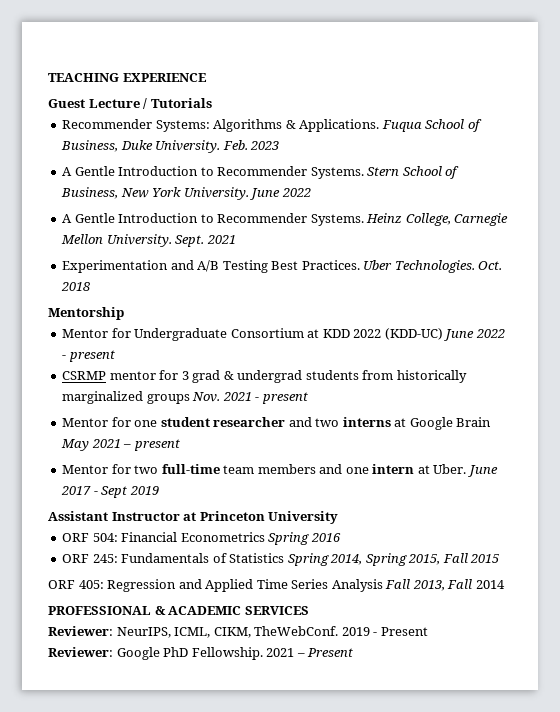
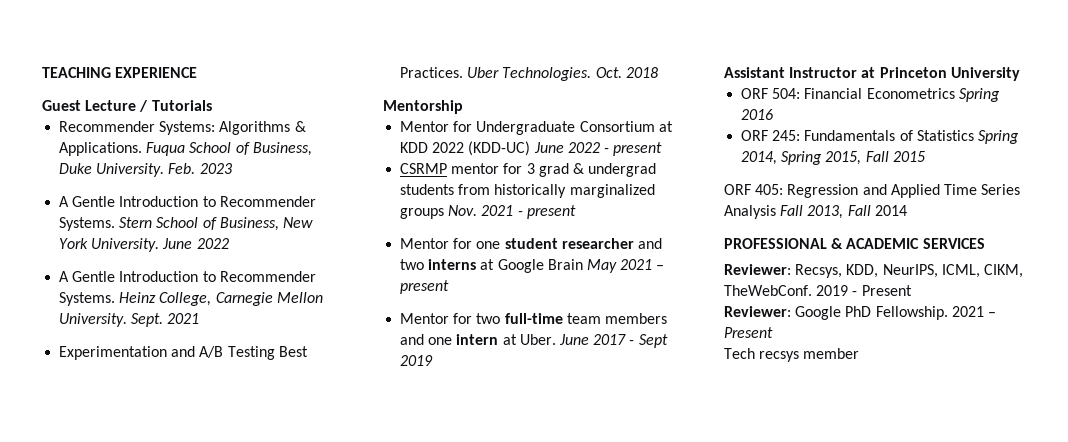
(113, 631) none -> [795,264,879,278] Recsys, KDD,
(354, 652) none -> [724,348,860,362] // Tech recsys member

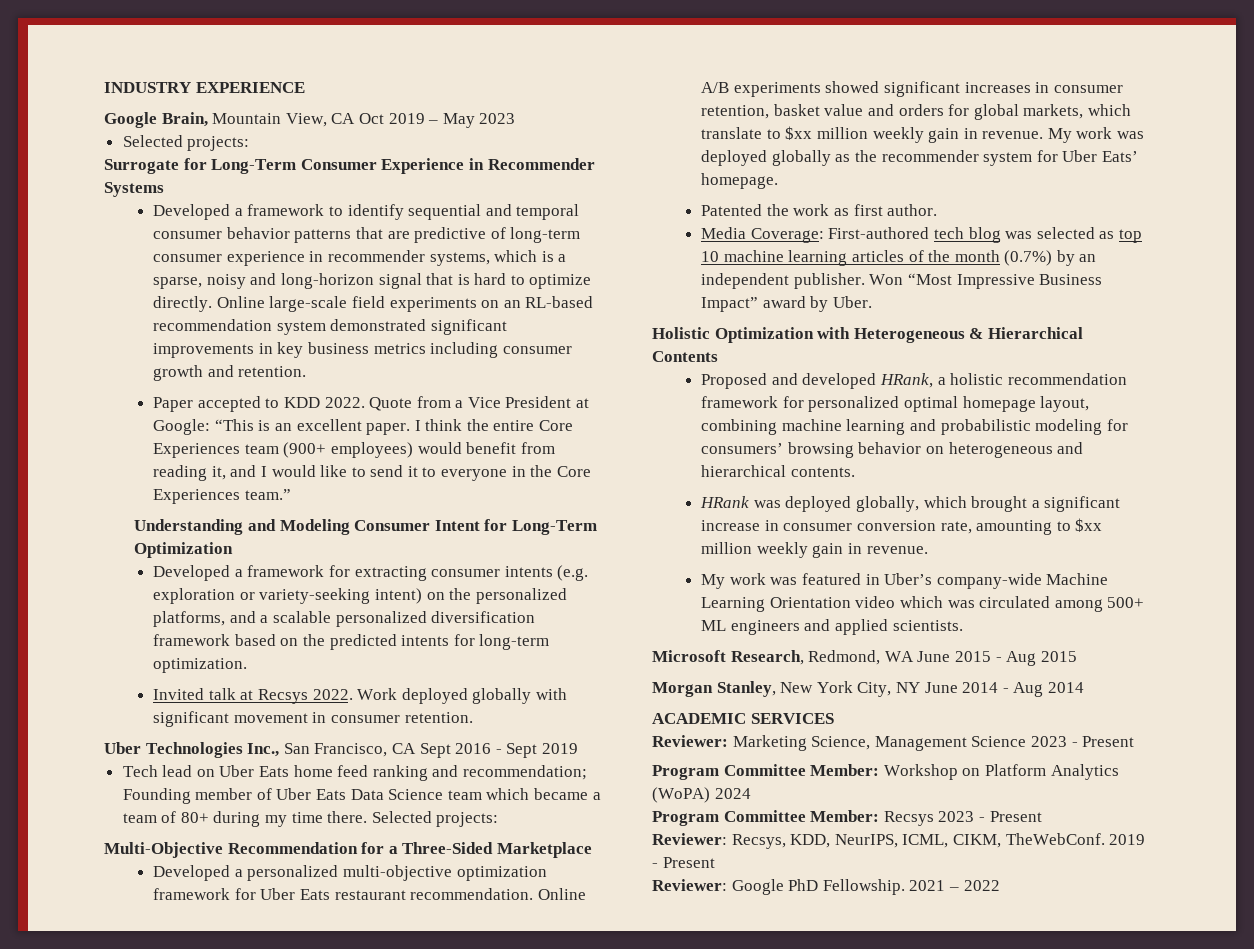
[42,67,111,78] TEACHING -> [104,82,191,93] INDUSTRY
[42,100,212,112] [59,121,306,135] [59,142,312,156] [59,163,232,177] [59,196,316,207] [59,217,313,231] [59,238,229,252] [59,271,316,282] [59,292,323,306] [59,313,200,327] [59,346,308,360] [400,67,658,81] [383,100,463,114] [400,121,673,135] [400,141,663,156] [400,163,657,177] [400,184,655,198] [400,205,576,219] [400,238,662,249] [400,259,665,273] [400,280,450,294] [400,313,667,324] [400,334,668,348] [400,355,434,366] [724,67,1020,81] [741,88,1000,102] [741,109,774,120] [741,130,1019,144] [741,151,925,165] [724,184,1021,198] [724,205,871,219] Guest Lecture / Tutorials // Recommender Systems: Algorithms & Applications. Fuqua School of Business, Duke University. Feb. 2023 // A Gentle Introduction to Recommender Systems. Stern School of Business, New York University. June 2022 // A Gentle Introduction to Recommender Systems. Heinz College, Carnegie Mellon University. Sept. 2021 // Experimentation and A/B Testing Best Practices. Uber Technologies. Oct. 2018 // Mentorship // Mentor for Undergraduate Consortium at KDD 2022 (KDD-UC) June 2022 - present // CSRMP mentor for 3 grad & undergrad students from historically marginalized groups Nov. 2021 - present // Mentor for one student researcher and two interns at Google Brain May 2021 – present // Mentor for two full-time team members and one intern at Uber. June 2017 - Sept 2019 // Assistant Instructor at Princeton University // ORF 504: Financial Econometrics Spring 2016 // ORF 245: Fundamentals of Statistics Spring 2014, Spring 2015, Fall 2015 // ORF 405: Regression and Applied Time Series Analysis Fall 2013, Fall -> [104,112,516,128] [122,135,250,151] [104,158,595,174] [104,182,164,197] [153,204,580,220] [153,227,581,243] [153,250,567,266] [153,273,592,289] [153,296,594,312] [153,319,507,335] [153,342,572,358] [153,365,307,381] [153,396,590,412] [153,419,574,435] [153,442,555,458] [153,465,591,481] [153,489,291,504] [134,519,597,535] [134,542,234,558] [153,565,589,581] [153,588,567,604] [153,611,536,627] [153,634,550,650] [153,658,248,673] [153,688,567,704] [153,711,473,727] [104,742,578,758] [122,765,588,781] [122,788,601,804] [122,811,499,827] [104,842,592,858] [153,865,547,881] [153,888,586,900] [701,81,1123,97] [701,104,1131,120] [701,126,1145,143] [701,150,1138,166] [701,173,779,189] [701,204,938,216] [701,227,1142,243] [701,250,1097,266] [701,273,1103,289] [701,296,872,312] [652,327,1083,343] [652,351,718,362] [701,373,1127,389] [701,396,1090,412] [701,419,1128,435] [701,442,1084,458] [701,465,855,477] [700,496,1121,512] [701,518,1103,535] [701,542,928,558] [701,573,1109,589] [701,596,1145,612] [701,619,963,635] [652,650,1077,666] [652,681,1044,697] Google Brain, Mountain View, CA Oct 2019 – May 2023 // Selected projects: // Surrogate for Long-Term Consumer Experience in Recommender Systems // Developed a framework to identify sequential and temporal consumer behavior patterns that are predictive of long-term consumer experience in recommender systems, which is a sparse, noisy and long-horizon signal that is hard to optimize directly. Online large-scale field experiments on an RL-based recommendation system demonstrated significant improvements in key business metrics including consumer growth and retention. // Paper accepted to KDD 2022. Quote from a Vice President at Google: “This is an excellent paper. I think the entire Core Experiences team (900+ employees) would benefit from reading it, and I would like to send it to everyone in the Core Experiences team.” // Understanding and Modeling Consumer Intent for Long-Term Optimization // Developed a framework for extracting consumer intents (e.g. exploration or variety-seeking intent) on the personalized platforms, and a scalable personalized diversification framework based on the predicted intents for long-term optimization. // Invited talk at Recsys 2022. Work deployed globally with significant movement in consumer retention. // Uber Technologies Inc., San Francisco, CA Sept 2016 - Sept 2019 // Tech lead on Uber Eats home feed ranking and recommendation; Founding member of Uber Eats Data Science team which became a team of 80+ during my time there. Selected projects: // Multi-Objective Recommendation for a Three-Sided Marketplace // Developed a personalized multi-objective optimization framework for Uber Eats restaurant recommendation. Online A/B experiments showed significant increases in consumer retention, basket value and orders for global markets, which translate to $xx million weekly gain in revenue. My work was deployed globally as the recommender system for Uber Eats’ homepage. // Patented the work as first author. // Media Coverage: First-authored tech blog was selected as top 10 machine learning articles of the month (0.7%) by an independent publisher. Won “Most Impressive Business Impact” award by Uber. // Holistic Optimization with Heterogeneous & Hierarchical Contents // Proposed and developed HRank, a holistic recommendation framework for personalized optimal homepage layout, combining machine learning and probabilistic modeling for consumers’ browsing behavior on heterogeneous and hierarchical contents. // HRank was deployed globally, which brought a significant increase in consumer conversion rate, amounting to $xx million weekly gain in revenue. // My work was featured in Uber’s company-wide Machine Learning Orientation video which was circulated among 500+ ML engineers and applied scientists. // Microsoft Research, Redmond, WA June 2015 - Aug 2015 // Morgan Stanley, New York City, NY June 2014 - Aug
[724,238,844,249] PROFESSIONAL & -> (1084, 687) none
(985, 243) none -> [652,735,1135,751] [652,764,1119,780] [652,787,751,803] [652,810,1042,826] // Reviewer: Marketing Science, Management Science 2023 - Present // Program Committee Member: Workshop on Platform Analytics (WoPA) 2024 // Program Committee Member: Recsys 2023 - Present
[724,327,773,338] [724,348,860,362] Present // Tech recsys member -> [963,880,1000,891] 2022

